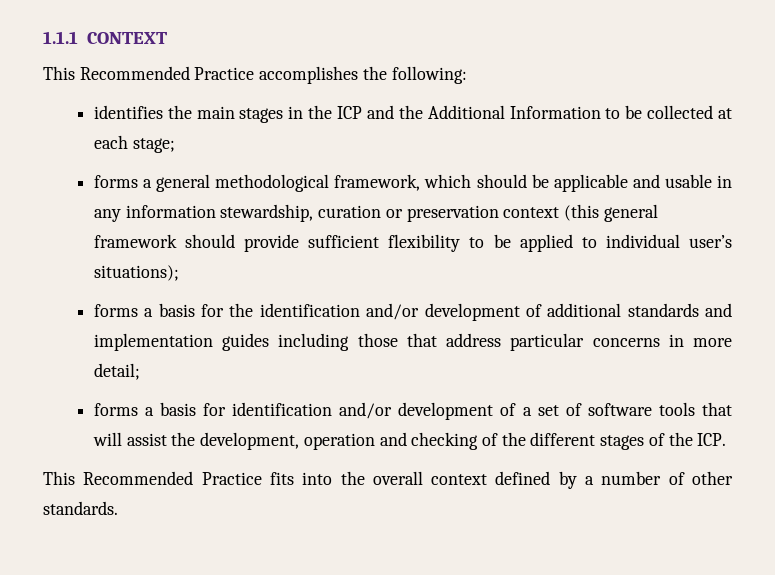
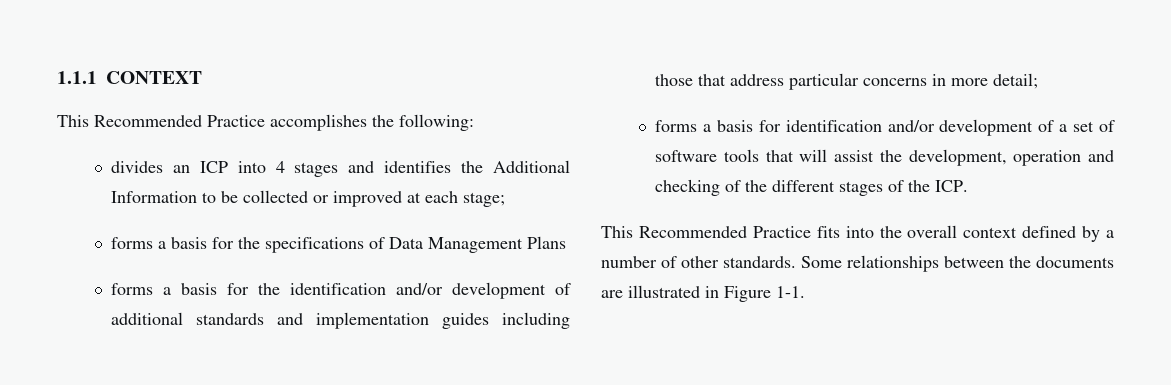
[93,105,394,123] identifies the main stages in the ICP and -> [111,161,452,177] divides an ICP into 4 stages and identifies
(714, 112) none -> [313,191,403,207] or improved
[156,174,732,192] [93,204,658,222] [93,234,733,252] [93,265,179,281] general methodological framework, which should be applicable and usable in any information stewardship, curation or preservation context (this general framework should provide sufficient flexibility to be applied to individual user’s situations); -> [171,236,567,253] basis for the specifications of Data Management Plans
(118, 508) none -> [801,255,1114,272] [601,285,805,302] Some relationships between the documents are illustrated in Figure 1-1.

